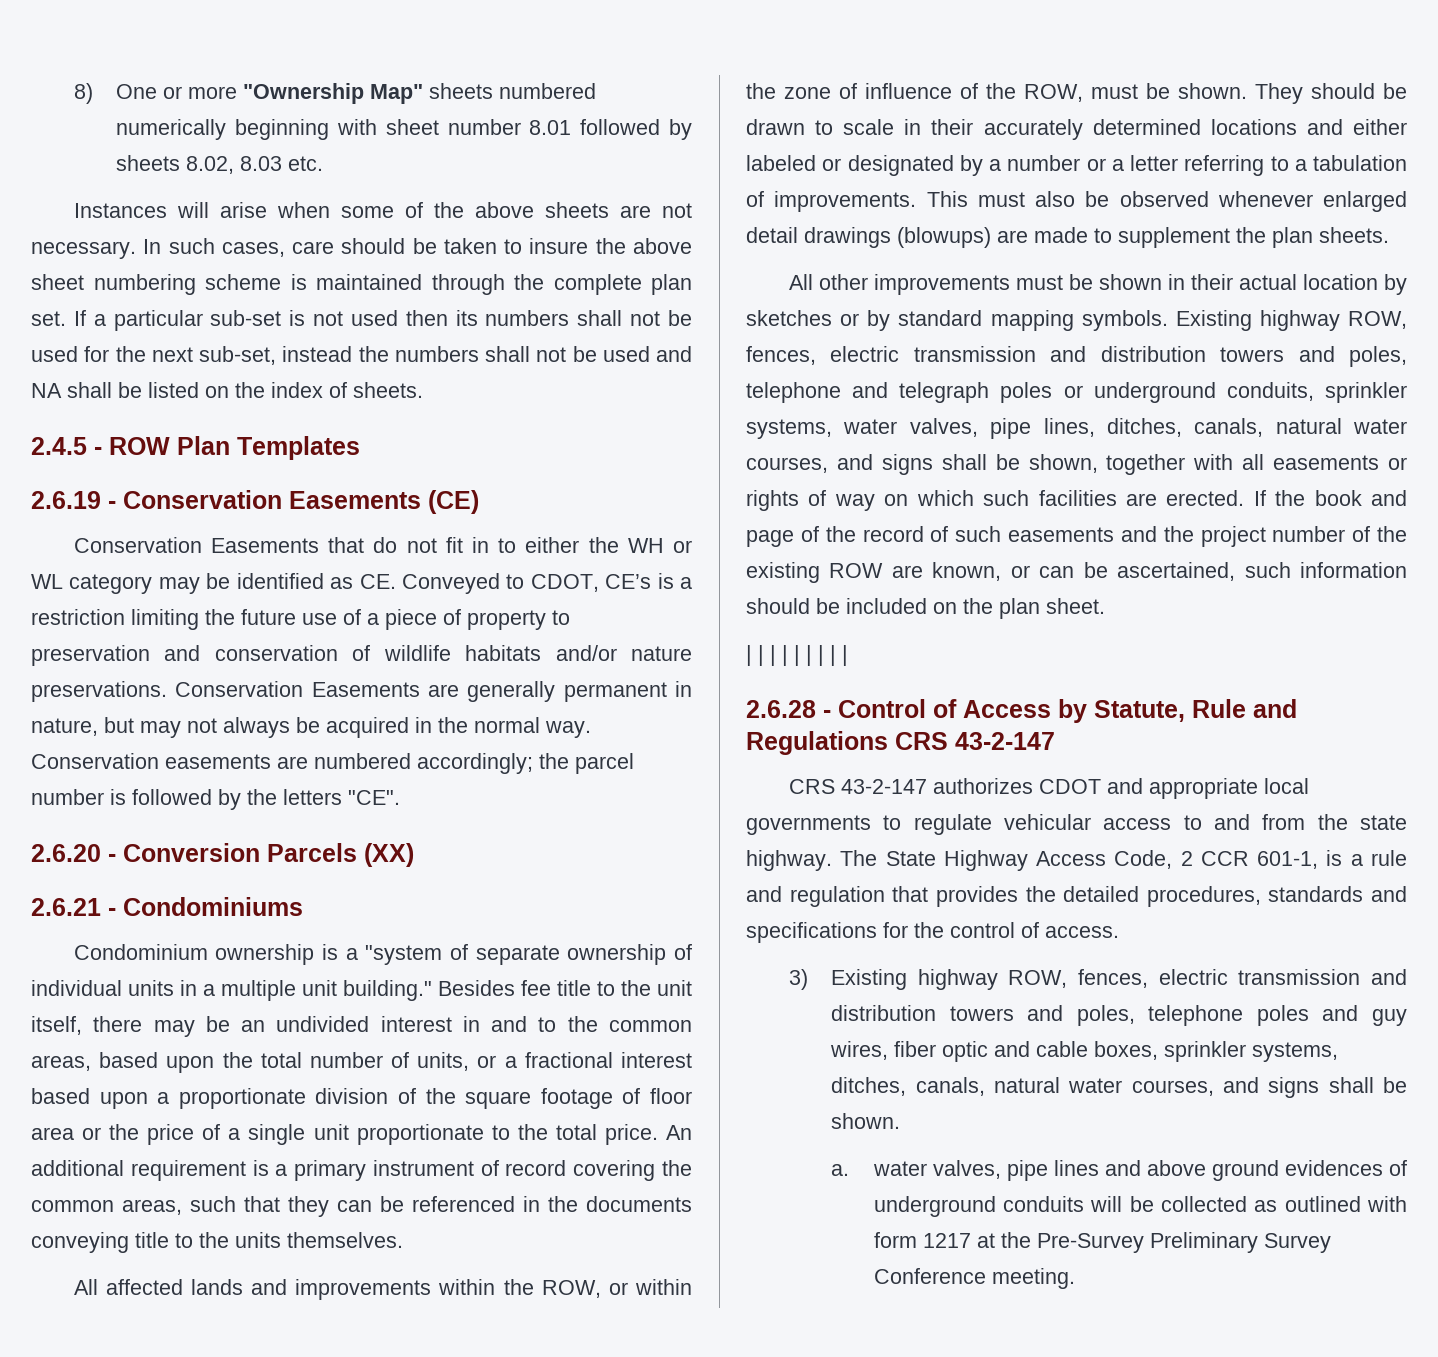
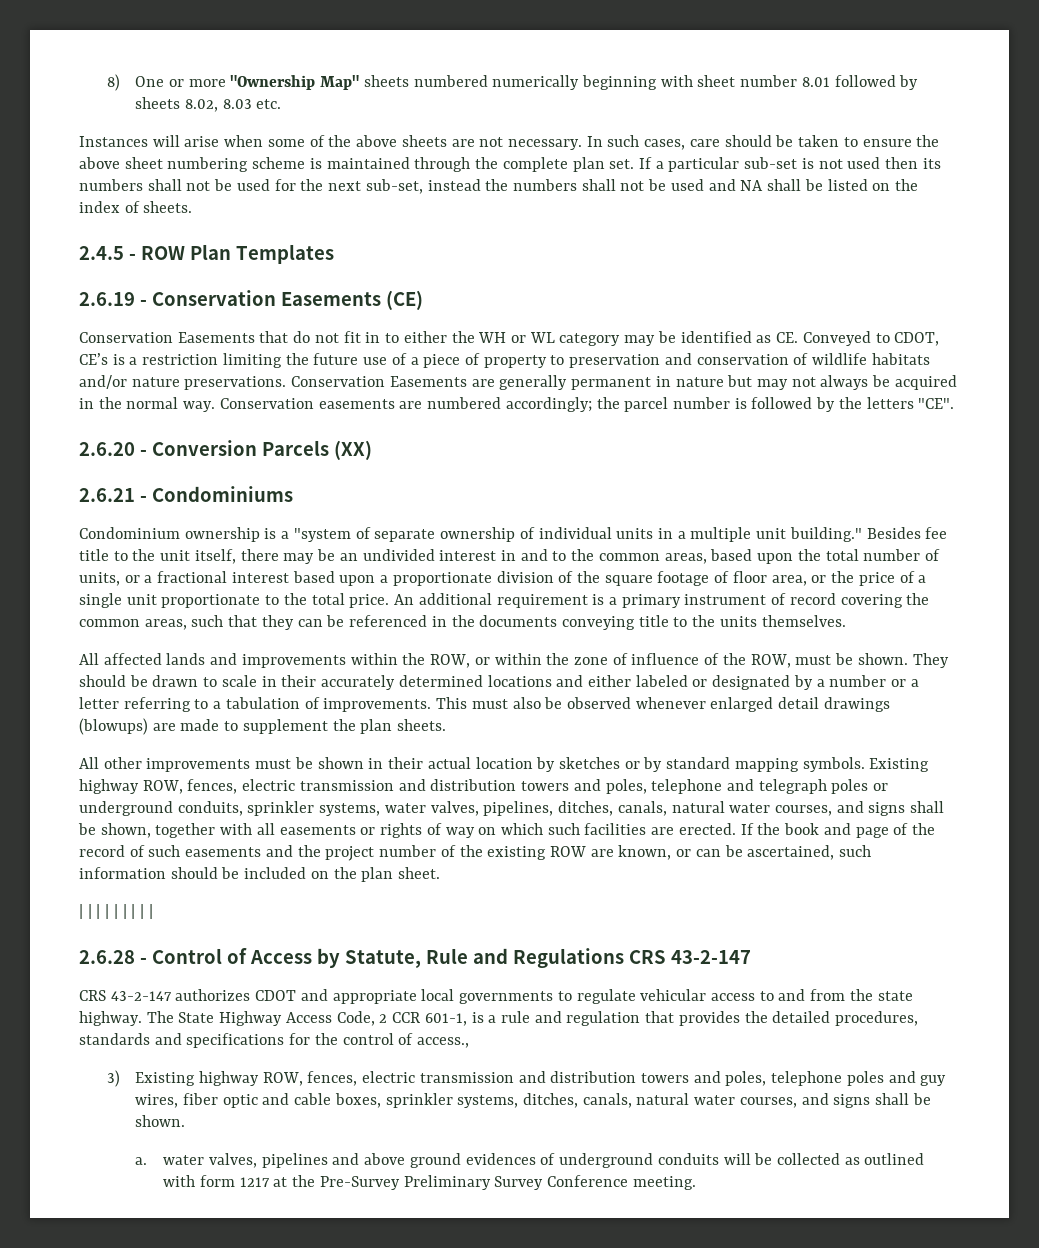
[529,238,589,254] insure -> [862,139,912,147] ensure
[31,718,98,736] nature, -> [675,377,724,387] nature
[31,1127,74,1140] area -> [771,575,807,586] area,
[990,418,1095,439] pipe lines, -> [483,801,554,816] pipelines,
[1045,926,1119,938] access. -> [417,1037,470,1048] access.,
[1006,1160,1099,1181] pipe lines -> [261,1153,328,1168] pipelines

